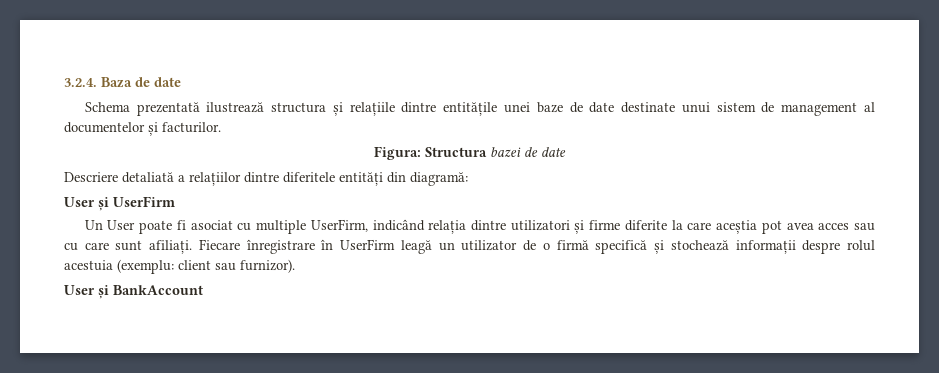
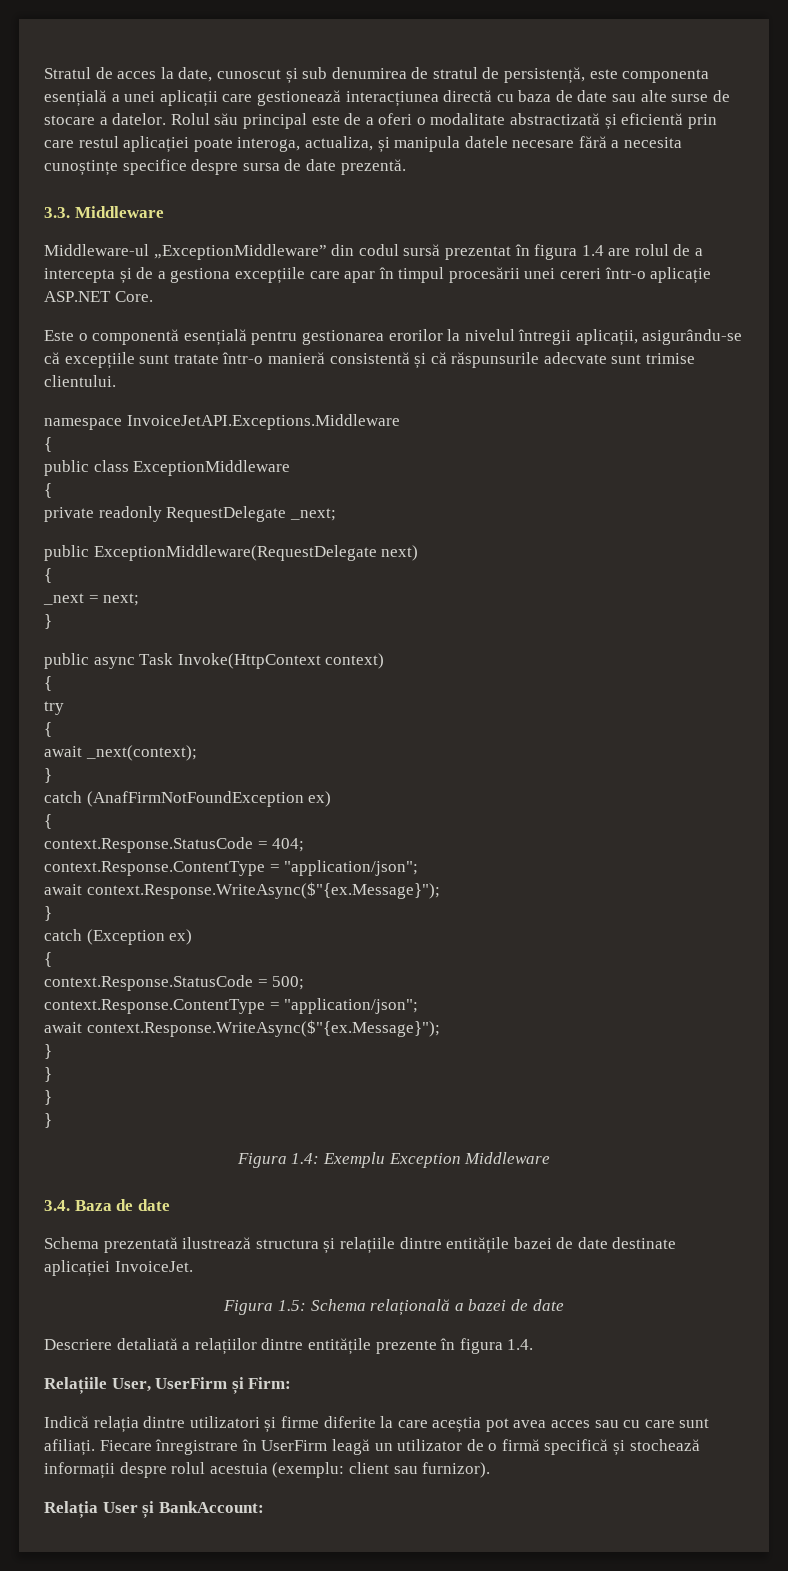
[64,78,97,87] 3.2.4. -> [44,67,710,84] [44,90,730,107] [44,113,717,130] [44,136,683,153] [44,159,406,176] [44,206,164,218] [44,244,704,260] [44,267,712,284] [44,291,153,302] [44,329,743,346] [44,352,696,369] [44,375,116,387] [44,414,400,430] [44,437,52,452] [44,460,291,476] [44,483,52,498] [44,506,336,522] [44,545,419,561] [44,568,52,583] [43,593,140,606] [44,614,52,629] [44,653,385,669] [44,676,52,691] [44,701,64,715] [44,722,52,737] [44,745,197,761] [44,768,52,783] [44,791,332,807] [44,814,52,829] [44,837,305,853] [44,860,419,876] [44,882,440,899] [44,906,52,921] [44,929,193,945] [44,952,52,967] [44,975,305,991] [44,998,419,1014] [44,1020,440,1037] [44,1044,52,1059] [44,1067,52,1082] [44,1090,52,1105] [44,1113,52,1128] [236,1152,551,1168] [44,1200,70,1211] Stratul de acces la date, cunoscut și sub denumirea de stratul de persistență, este componenta esențială a unei aplicații care gestionează interacțiunea directă cu baza de date sau alte surse de stocare a datelor. Rolul său principal este de a oferi o modalitate abstractizată și eficientă prin care restul aplicației poate interoga, actualiza, și manipula datele necesare fără a necesita cunoștințe specifice despre sursa de date prezentă. // 3.3. Middleware // Middleware-ul „ExceptionMiddleware” din codul sursă prezentat în figura 1.4 are rolul de a intercepta și de a gestiona excepțiile care apar în timpul procesării unei cereri într-o aplicație ASP.NET Core. // Este o componentă esențială pentru gestionarea erorilor la nivelul întregii aplicații, asigurându-se că excepțiile sunt tratate într-o manieră consistentă și că răspunsurile adecvate sunt trimise clientului. // namespace InvoiceJetAPI.Exceptions.Middleware // { // public class ExceptionMiddleware // { // private readonly RequestDelegate _next; // public ExceptionMiddleware(RequestDelegate next) // { // _next = next; // } // public async Task Invoke(HttpContext context) // { // try // { // await _next(context); // } // catch (AnafFirmNotFoundException ex) // { // context.Response.StatusCode = 404; // context.Response.ContentType = "application/json"; // await context.Response.WriteAsync($"{ex.Message}"); // } // catch (Exception ex) // { // context.Response.StatusCode = 500; // context.Response.ContentType = "application/json"; // await context.Response.WriteAsync($"{ex.Message}"); // } // } // } // } // Figura 1.4: Exemplu Exception Middleware // 3.4.
[503,102,563,113] unei baze -> [513,1237,552,1249] bazei
[681,102,876,116] [64,122,221,136] [374,146,487,160] unui sistem de management al documentelor și facturilor. // Figura: Structura -> [44,1260,193,1277] [223,1299,464,1316] aplicației InvoiceJet. // Figura 1.5: Schema relațională a
[283,172,468,186] [64,196,175,211] [84,219,425,234] diferitele entități din diagramă: // User și UserFirm // Un User poate fi asociat cu multiple UserFirm, indicând -> [307,1338,534,1355] [44,1377,292,1394] [44,1416,89,1428] entitățile prezente în figura 1.4. // Relațiile User, UserFirm și Firm: // Indică
[64,285,203,299] User și BankAccount -> [44,1501,264,1518] Relația User și BankAccount:

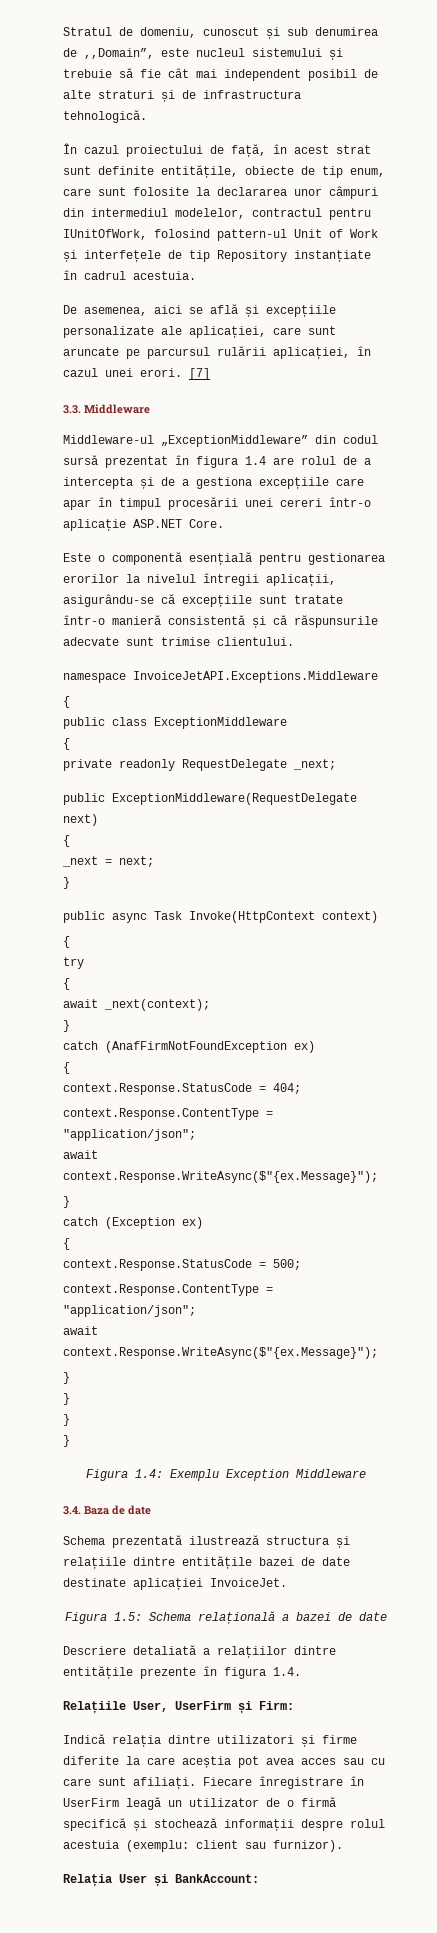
[117,67,213,82] acces la date, -> [140,27,196,38] domeniu,
[432,67,710,84] [44,90,730,107] [44,113,717,130] [44,136,683,153] [44,159,406,176] stratul de persistență, este componenta esențială a unei aplicații care gestionează interacțiunea directă cu baza de date sau alte surse de stocare a datelor. Rolul său principal este de a oferi o modalitate abstractizată și eficientă prin care restul aplicației poate interoga, actualiza, și manipula datele necesare fără a necesita cunoștințe specifice despre sursa de date prezentă. -> [84,48,343,61] [63,68,378,81] [63,90,301,103] [63,110,147,123] [63,143,371,158] [63,165,385,179] [63,186,378,199] [63,208,371,220] [63,229,378,241] [63,250,371,263] [63,270,196,280] [63,304,336,318] [63,326,336,339] [63,346,371,360] [63,368,210,380] ,,Domain”, este nucleul sistemului și trebuie să fie cât mai independent posibil de alte straturi și de infrastructura tehnologică. // În cazul proiectului de față, în acest strat sunt definite entitățile, obiecte de tip enum, care sunt folosite la declararea unor câmpuri din intermediul modelelor, contractul pentru IUnitOfWork, folosind pattern-ul Unit of Work și interfețele de tip Repository instanțiate în cadrul acestuia. // De asemenea, aici se află și excepțiile personalizate ale aplicației, care sunt aruncate pe parcursul rulării aplicației, în cazul unei erori. [7]

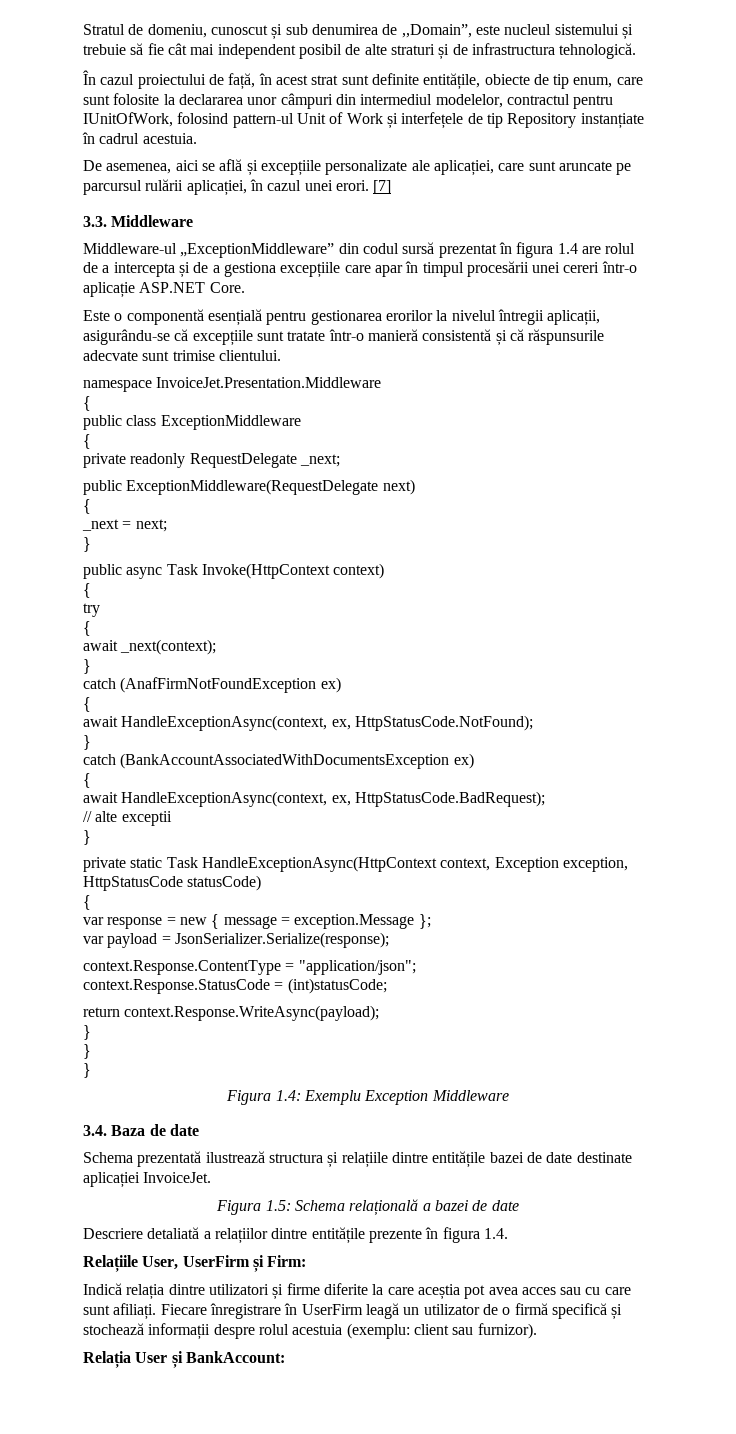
[133,671,378,683] InvoiceJetAPI.Exceptions.Middleware -> [156,377,382,388] InvoiceJet.Presentation.Middleware
[63,1083,301,1095] [63,1108,273,1120] [63,1129,196,1141] [63,1150,98,1159] [63,1171,378,1183] [63,1196,70,1208] [63,1217,203,1229] [63,1238,70,1250] [63,1259,301,1271] [63,1284,273,1296] [63,1305,196,1317] [63,1326,98,1335] [63,1347,378,1359] [63,1372,70,1384] context.Response.StatusCode = 404; // context.Response.ContentType = "application/json"; // await context.Response.WriteAsync($"{ex.Message}"); // } // catch (Exception ex) // { // context.Response.StatusCode = 500; // context.Response.ContentType = "application/json"; // await context.Response.WriteAsync($"{ex.Message}"); // } -> [83,715,533,731] [83,735,91,750] [83,753,474,769] [83,773,91,788] [83,791,545,807] [83,811,172,826] [83,830,91,845] [83,856,628,872] [83,875,262,891] [83,895,91,910] [83,914,431,929] [83,932,389,948] [83,960,416,975] [83,978,387,994] [83,1005,380,1021] await HandleExceptionAsync(context, ex, HttpStatusCode.NotFound); // } // catch (BankAccountAssociatedWithDocumentsException ex) // { // await HandleExceptionAsync(context, ex, HttpStatusCode.BadRequest); // // alte exceptii // } // private static Task HandleExceptionAsync(HttpContext context, Exception exception, HttpStatusCode statusCode) // { // var response = new { message = exception.Message }; // var payload = JsonSerializer.Serialize(response); // context.Response.ContentType = "application/json"; // context.Response.StatusCode = (int)statusCode; // return context.Response.WriteAsync(payload);

